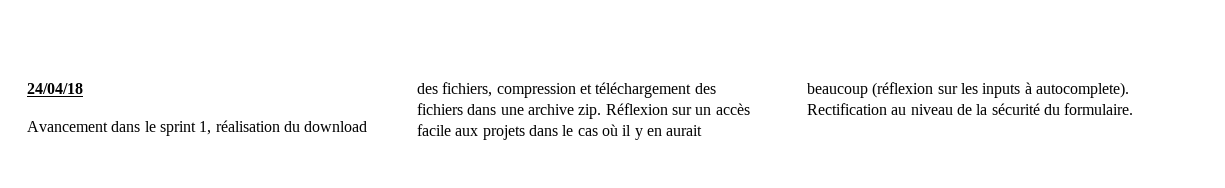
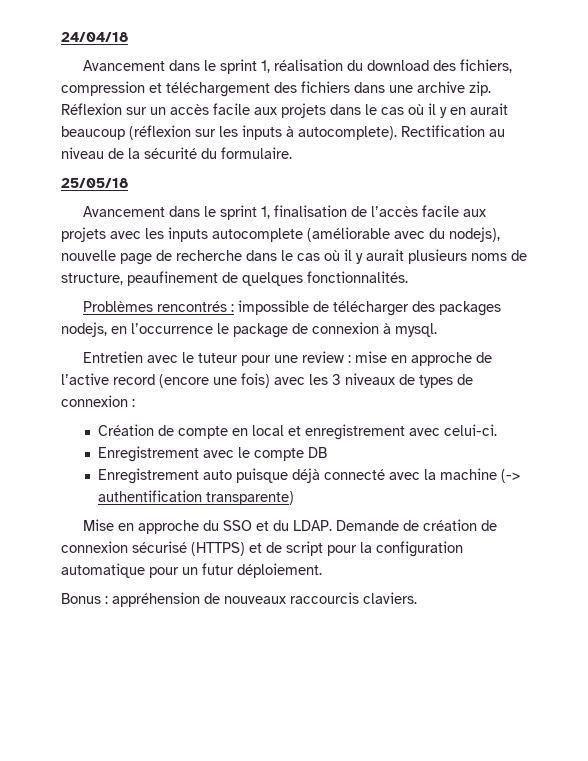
(1134, 109) none -> [61,178,128,188] [83,205,487,220] [61,227,500,242] [61,249,527,265] [61,271,408,286] [83,300,502,316] [61,322,437,338] [83,351,493,366] [61,373,473,388] [61,395,135,407] [97,424,497,440] [97,446,327,462] [97,468,520,484] [97,490,294,505] [83,519,498,534] [61,541,463,557] [61,563,322,578] [61,592,417,607] // 25/05/18 // Avancement dans le sprint 1, finalisation de l’accès facile aux projets avec les inputs autocomplete (améliorable avec du nodejs), nouvelle page de recherche dans le cas où il y aurait plusieurs noms de structure, peaufinement de quelques fonctionnalités. // Problèmes rencontrés : impossible de télécharger des packages nodejs, en l’occurrence le package de connexion à mysql. // Entretien avec le tuteur pour une review : mise en approche de l’active record (encore une fois) avec les 3 niveaux de types de connexion : // Création de compte en local et enregistrement avec celui-ci. // Enregistrement avec le compte DB // Enregistrement auto puisque déjà connecté avec la machine (-> authentification transparente) // Mise en approche du SSO et du LDAP. Demande de création de connexion sécurisé (HTTPS) et de script pour la configuration automatique pour un futur déploiement. // Bonus : appréhension de nouveaux raccourcis claviers.

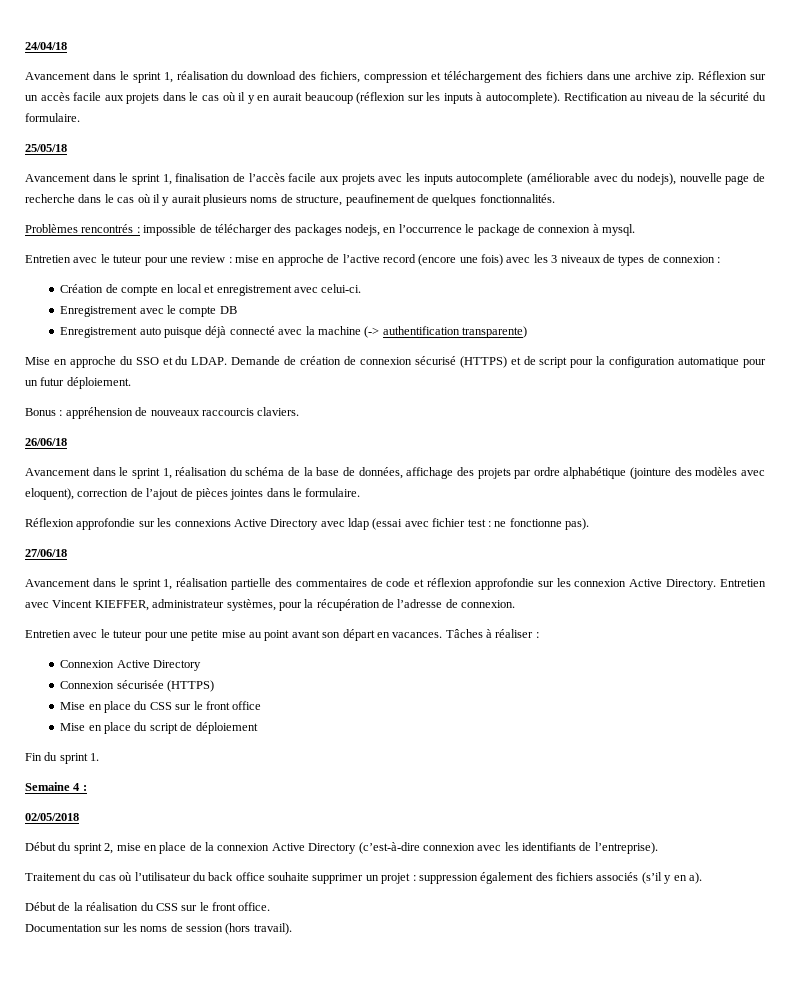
(417, 598) none -> [25,438,67,446] [25,467,765,479] [25,488,361,500] [25,518,589,530] [25,549,67,557] [25,578,767,590] [25,599,516,611] [25,629,539,641] [60,660,202,671] [60,680,215,692] [60,701,262,713] [60,722,258,734] [25,752,100,764] [25,782,87,791] [25,813,79,821] [25,842,658,854] [25,872,702,884] [25,902,271,911] [25,923,292,935] // 26/06/18 // Avancement dans le sprint 1, réalisation du schéma de la base de données, affichage des projets par ordre alphabétique (jointure des modèles avec eloquent), correction de l’ajout de pièces jointes dans le formulaire. // Réflexion approfondie sur les connexions Active Directory avec ldap (essai avec fichier test : ne fonctionne pas). // 27/06/18 // Avancement dans le sprint 1, réalisation partielle des commentaires de code et réflexion approfondie sur les connexion Active Directory. Entretien avec Vincent KIEFFER, administrateur systèmes, pour la récupération de l’adresse de connexion. // Entretien avec le tuteur pour une petite mise au point avant son départ en vacances. Tâches à réaliser : // Connexion Active Directory // Connexion sécurisée (HTTPS) // Mise en place du CSS sur le front office // Mise en place du script de déploiement // Fin du sprint 1. // Semaine 4 : // 02/05/2018 // Début du sprint 2, mise en place de la connexion Active Directory (c’est-à-dire connexion avec les identifiants de l’entreprise). // Traitement du cas où l’utilisateur du back office souhaite supprimer un projet : suppression également des fichiers associés (s’il y en a). // Début de la réalisation du CSS sur le front office. // Documentation sur les noms de session (hors travail).

